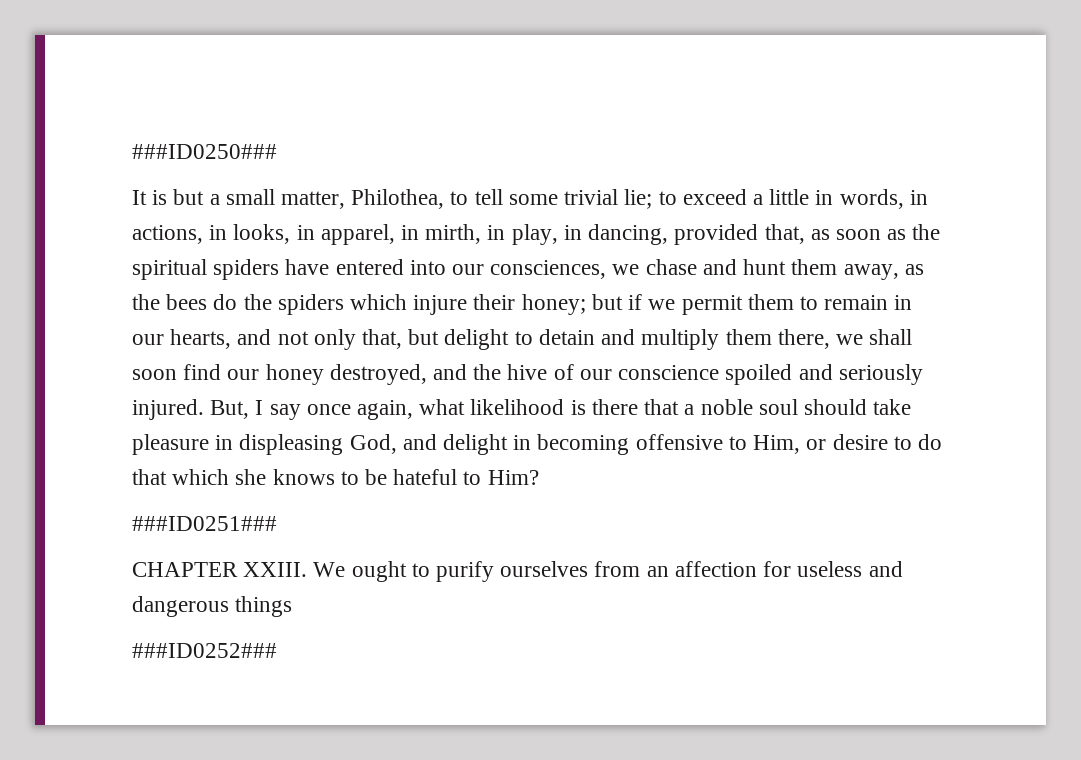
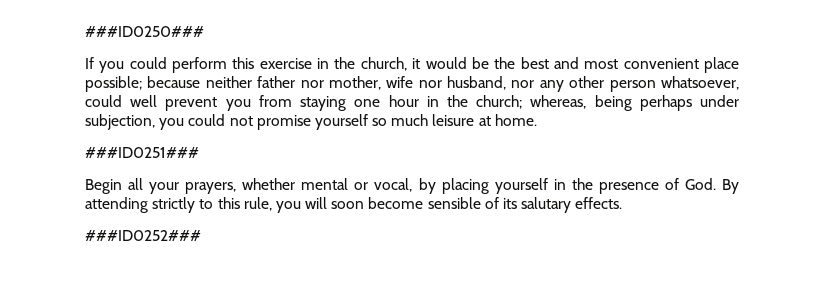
[132,189,928,209] [132,224,941,245] [132,259,924,280] [132,294,913,315] [132,329,913,350] [132,364,923,385] [132,399,912,420] [132,434,942,455] [132,469,539,485] [132,516,277,531] [132,561,903,582] [132,596,293,617] It is but a small matter, Philothea, to tell some trivial lie; to exceed a little in words, in actions, in looks, in apparel, in mirth, in play, in dancing, provided that, as soon as the spiritual spiders have entered into our consciences, we chase and hunt them away, as the bees do the spiders which injure their honey; but if we permit them to remain in our hearts, and not only that, but delight to detain and multiply them there, we shall soon find our honey destroyed, and the hive of our conscience spoiled and seriously injured. But, I say once again, what likelihood is there that a noble soul should take pleasure in displeasing God, and delight in becoming offensive to Him, or desire to do that which she knows to be hateful to Him? // ###ID0251### // CHAPTER XXIII. We ought to purify ourselves from an affection for useless and dangerous things -> [85,57,740,73] [85,76,739,92] [85,95,739,111] [85,114,537,130] [85,147,199,158] [85,178,739,194] [85,197,623,213] If you could perform this exercise in the church, it would be the best and most convenient place possible; because neither father nor mother, wife nor husband, nor any other person whatsoever, could well prevent you from staying one hour in the church; whereas, being perhaps under subjection, you could not promise yourself so much leisure at home. // ###ID0251### // Begin all your prayers, whether mental or vocal, by placing yourself in the presence of God. By attending strictly to this rule, you will soon become sensible of its salutary effects.

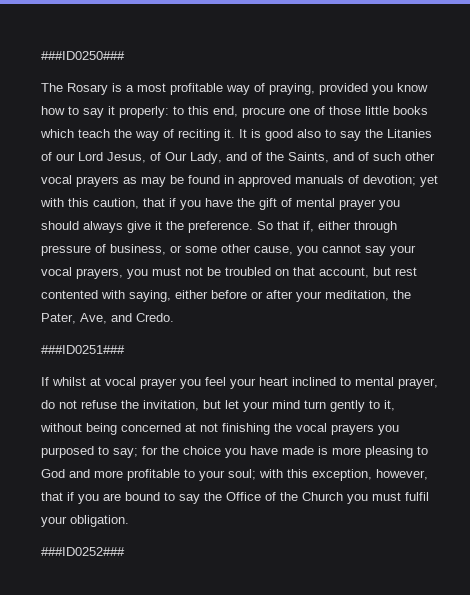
[85,57,740,73] [85,76,739,92] [85,95,739,111] [85,114,537,130] [85,147,199,158] [85,178,739,194] [85,197,623,213] If you could perform this exercise in the church, it would be the best and most convenient place possible; because neither father nor mother, wife nor husband, nor any other person whatsoever, could well prevent you from staying one hour in the church; whereas, being perhaps under subjection, you could not promise yourself so much leisure at home. // ###ID0251### // Begin all your prayers, whether mental or vocal, by placing yourself in the presence of God. By attending strictly to this rule, you will soon become sensible of its salutary effects. -> [41,83,428,95] [41,106,428,118] [40,129,432,141] [41,152,435,164] [41,175,438,187] [40,198,400,210] [41,221,397,233] [41,244,416,256] [41,267,417,279] [41,290,411,302] [41,313,174,324] [41,345,125,354] [41,377,438,389] [41,400,395,412] [40,423,399,435] [41,446,428,458] [41,469,428,481] [41,492,429,504] [41,515,129,527] The Rosary is a most profitable way of praying, provided you know how to say it properly: to this end, procure one of those little books which teach the way of reciting it. It is good also to say the Litanies of our Lord Jesus, of Our Lady, and of the Saints, and of such other vocal prayers as may be found in approved manuals of devotion; yet with this caution, that if you have the gift of mental prayer you should always give it the preference. So that if, either through pressure of business, or some other cause, you cannot say your vocal prayers, you must not be troubled on that account, but rest contented with saying, either before or after your meditation, the Pater, Ave, and Credo. // ###ID0251### // If whilst at vocal prayer you feel your heart inclined to mental prayer, do not refuse the invitation, but let your mind turn gently to it, without being concerned at not finishing the vocal prayers you purposed to say; for the choice you have made is more pleasing to God and more profitable to your soul; with this exception, however, that if you are bound to say the Office of the Church you must fulfil your obligation.

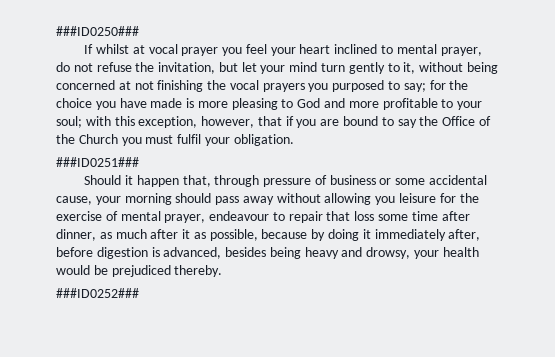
[41,83,428,95] [41,106,428,118] [40,129,432,141] [41,152,435,164] [41,175,438,187] [40,198,400,210] [41,221,397,233] [41,244,416,256] [41,267,417,279] [41,290,411,302] [41,313,174,324] [41,345,125,354] // The Rosary is a most profitable way of praying, provided you know how to say it properly: to this end, procure one of those little books which teach the way of reciting it. It is good also to say the Litanies of our Lord Jesus, of Our Lady, and of the Saints, and of such other vocal prayers as may be found in approved manuals of devotion; yet with this caution, that if you have the gift of mental prayer you should always give it the preference. So that if, either through pressure of business, or some other cause, you cannot say your vocal prayers, you must not be troubled on that account, but rest contented with saying, either before or after your meditation, the Pater, Ave, and Credo. // ###ID0251### -> (139, 31) none
(129, 521) none -> [56,157,139,167] [84,175,487,187] [56,193,479,205] [56,211,470,223] [56,229,481,241] [56,247,479,259] [56,265,223,277] // ###ID0251### // Should it happen that, through pressure of business or some accidental cause, your morning should pass away without allowing you leisure for the exercise of mental prayer, endeavour to repair that loss some time after dinner, as much after it as possible, because by doing it immediately after, before digestion is advanced, besides being heavy and drowsy, your health would be prejudiced thereby.

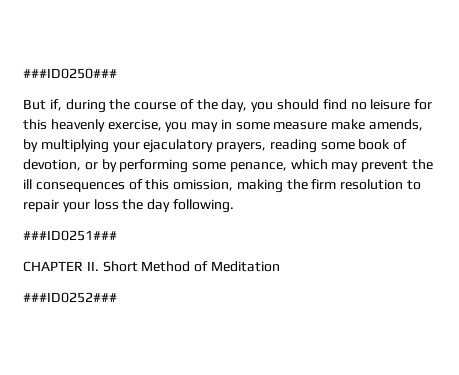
[84,44,482,56] [56,62,498,74] [56,80,469,92] [56,98,483,110] [56,116,491,128] [56,134,294,146] [56,157,139,167] [84,175,487,187] [56,193,479,205] [56,211,470,223] [56,229,481,241] [56,247,479,259] [56,265,223,277] If whilst at vocal prayer you feel your heart inclined to mental prayer, do not refuse the invitation, but let your mind turn gently to it, without being concerned at not finishing the vocal prayers you purposed to say; for the choice you have made is more pleasing to God and more profitable to your soul; with this exception, however, that if you are bound to say the Office of the Church you must fulfil your obligation. // ###ID0251### // Should it happen that, through pressure of business or some accidental cause, your morning should pass away without allowing you leisure for the exercise of mental prayer, endeavour to repair that loss some time after dinner, as much after it as possible, because by doing it immediately after, before digestion is advanced, besides being heavy and drowsy, your health would be prejudiced thereby. -> [23,99,433,113] [23,119,424,132] [23,139,408,153] [23,159,434,173] [23,179,422,193] [23,199,234,213] [23,230,117,241] [23,261,280,272] But if, during the course of the day, you should find no leisure for this heavenly exercise, you may in some measure make amends, by multiplying your ejaculatory prayers, reading some book of devotion, or by performing some penance, which may prevent the ill consequences of this omission, making the firm resolution to repair your loss the day following. // ###ID0251### // CHAPTER II. Short Method of Meditation

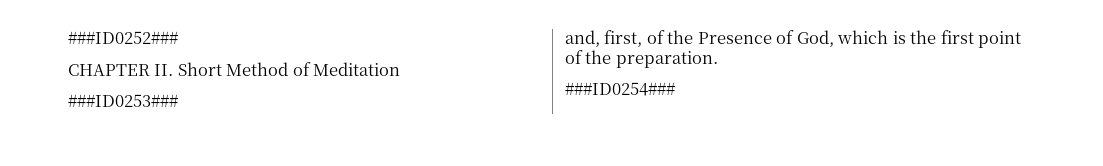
[23,68,117,79] [23,99,433,113] [23,119,424,132] [23,139,408,153] [23,159,434,173] [23,179,422,193] [23,199,234,213] [23,230,117,241] ###ID0250### // But if, during the course of the day, you should find no leisure for this heavenly exercise, you may in some measure make amends, by multiplying your ejaculatory prayers, reading some book of devotion, or by performing some penance, which may prevent the ill consequences of this omission, making the firm resolution to repair your loss the day following. // ###ID0251### -> [68,31,179,44] ###ID0252###
[23,292,117,303] ###ID0252### -> [68,94,179,107] [565,30,1022,48] [565,50,718,68] [565,82,676,96] ###ID0253### // and, first, of the Presence of God, which is the first point of the preparation. // ###ID0254###

